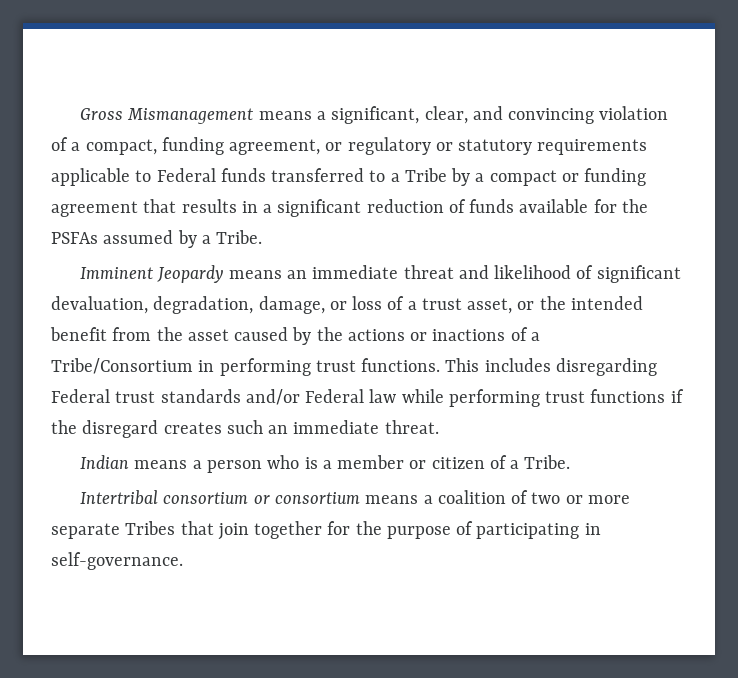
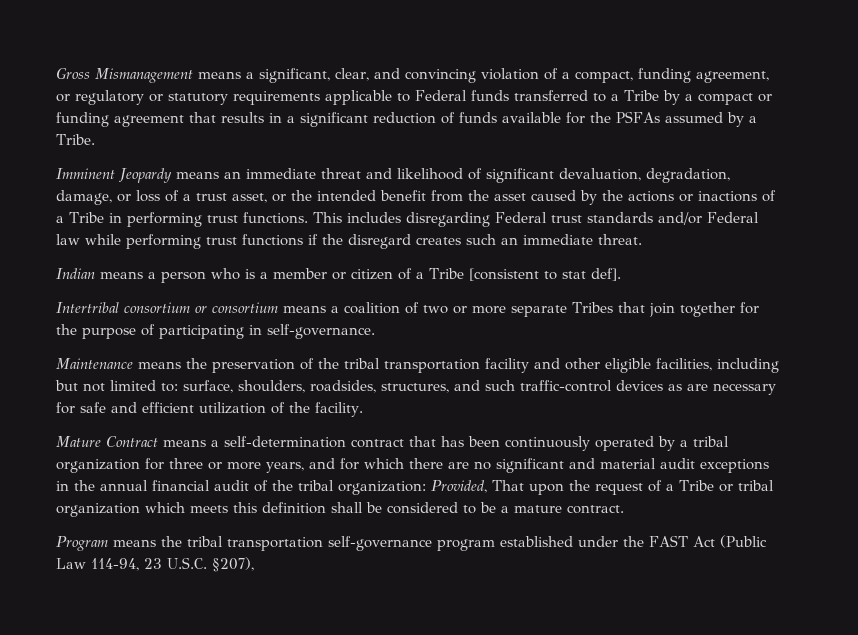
[51,358,193,374] Tribe/Consortium -> [69,212,104,223] Tribe
[524,455,571,469] Tribe. -> [429,268,621,281] Tribe [consistent to stat def].
(183, 561) none -> [56,358,779,373] [55,380,776,395] [56,402,363,417] [56,436,729,451] [56,458,769,473] [56,480,774,495] [56,502,624,517] [56,535,767,551] [56,557,254,572] // Maintenance means the preservation of the tribal transportation facility and other eligible facilities, including but not limited to: surface, shoulders, roadsides, structures, and such traffic-control devices as are necessary for safe and efficient utilization of the facility. // Mature Contract means a self-determination contract that has been continuously operated by a tribal organization for three or more years, and for which there are no significant and material audit exceptions in the annual financial audit of the tribal organization: Provided, That upon the request of a Tribe or tribal organization which meets this definition shall be considered to be a mature contract. // Program means the tribal transportation self-governance program established under the FAST Act (Public Law 114-94, 23 U.S.C. §207),

